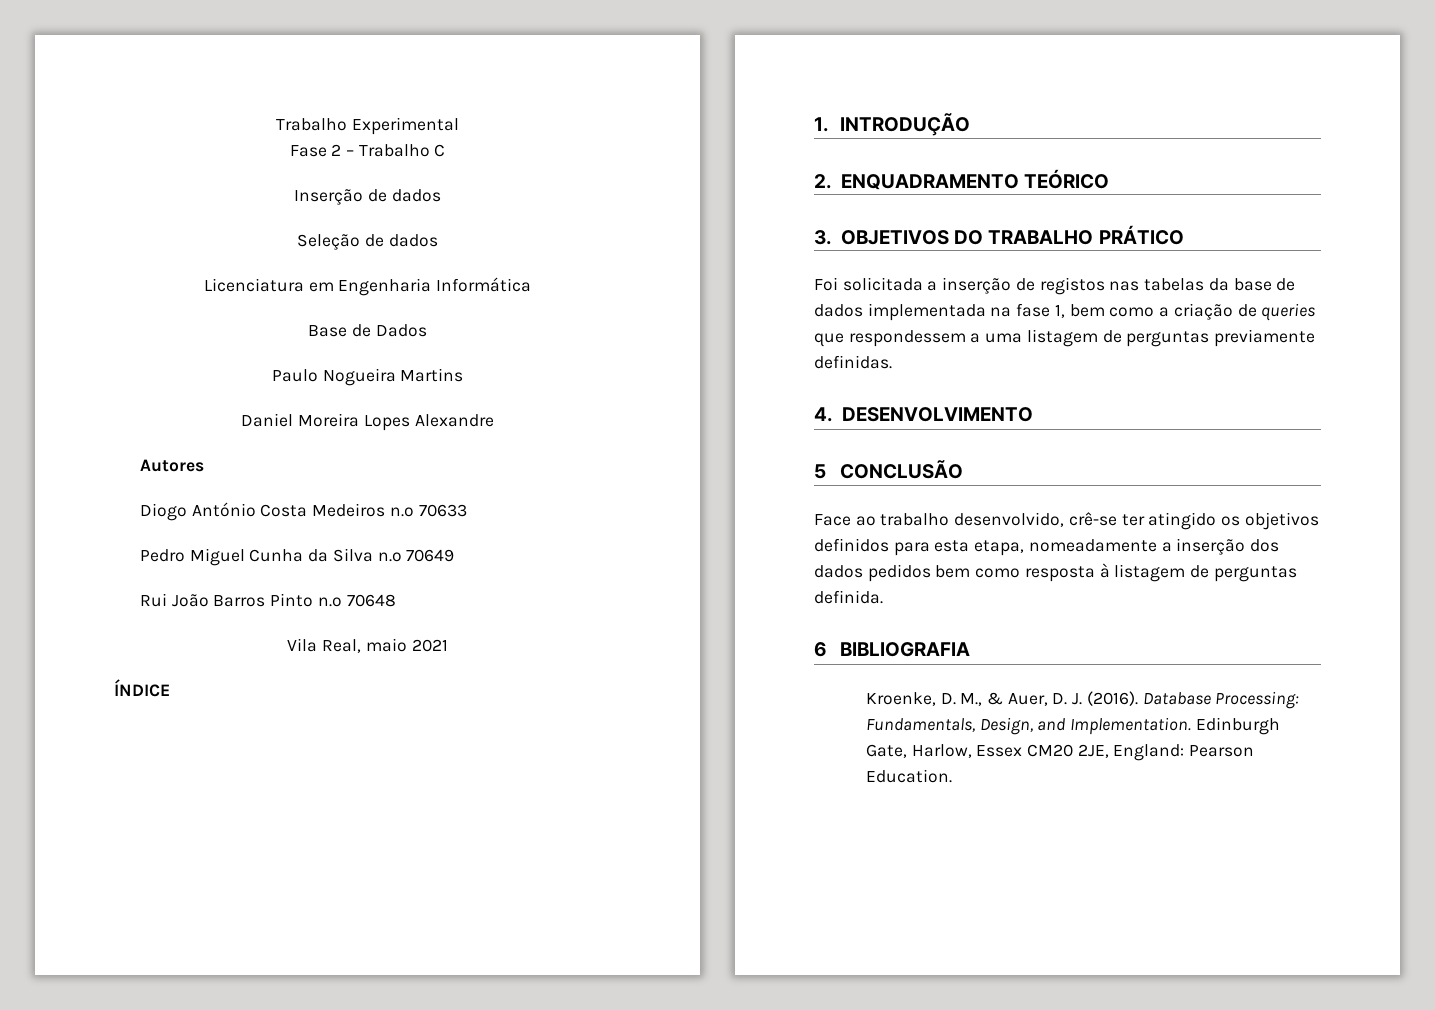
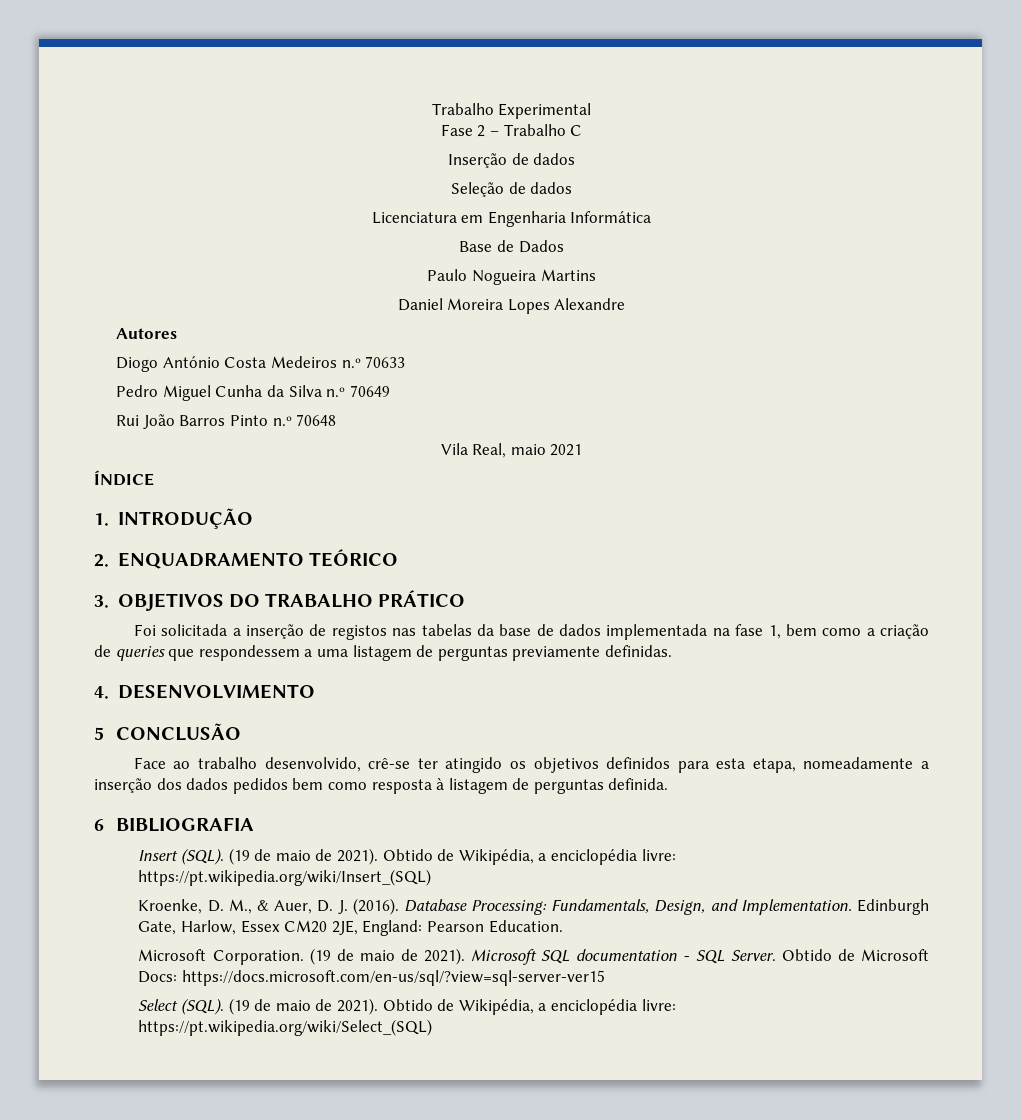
(970, 649) none -> [138,848,676,865] [138,869,432,886] // Insert (SQL). (19 de maio de 2021). Obtido de Wikipédia, a enciclopédia livre: https://pt.wikipedia.org/wiki/Insert_(SQL)
(952, 776) none -> [138,948,929,965] [138,970,606,986] [138,998,676,1015] [138,1019,433,1036] // Microsoft Corporation. (19 de maio de 2021). Microsoft SQL documentation - SQL Server. Obtido de Microsoft Docs: https://docs.microsoft.com/en-us/sql/?view=sql-server-ver15 // Select (SQL). (19 de maio de 2021). Obtido de Wikipédia, a enciclopédia livre: https://pt.wikipedia.org/wiki/Select_(SQL)

